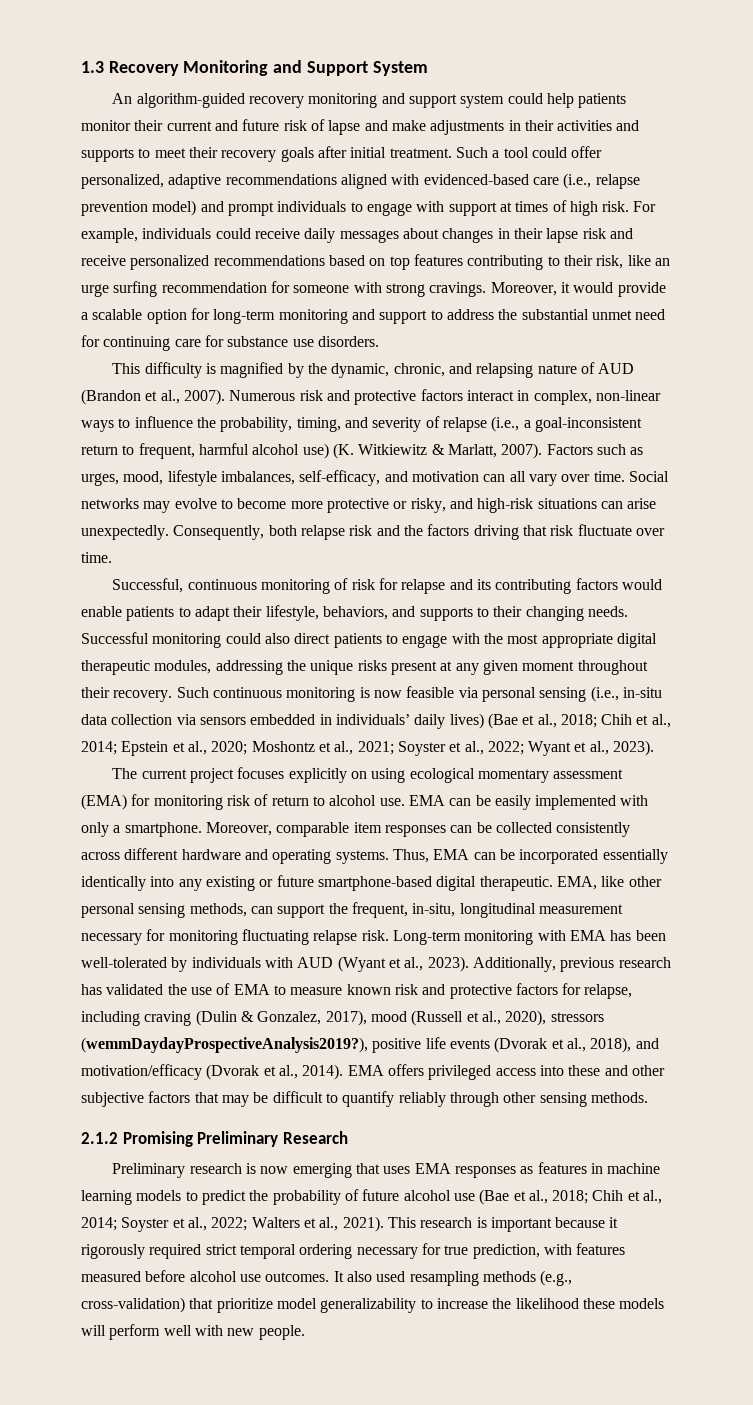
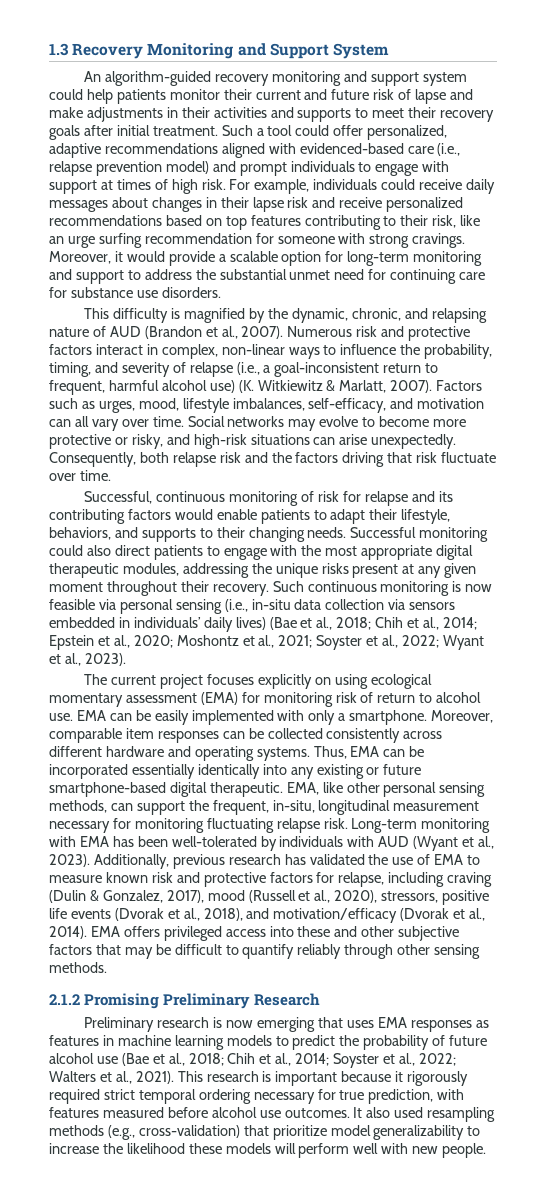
[550,1012,604,1022] [81,1037,368,1053] stressors (wemmDaydayProspectiveAnalysis2019?), -> [381,891,439,903] stressors,

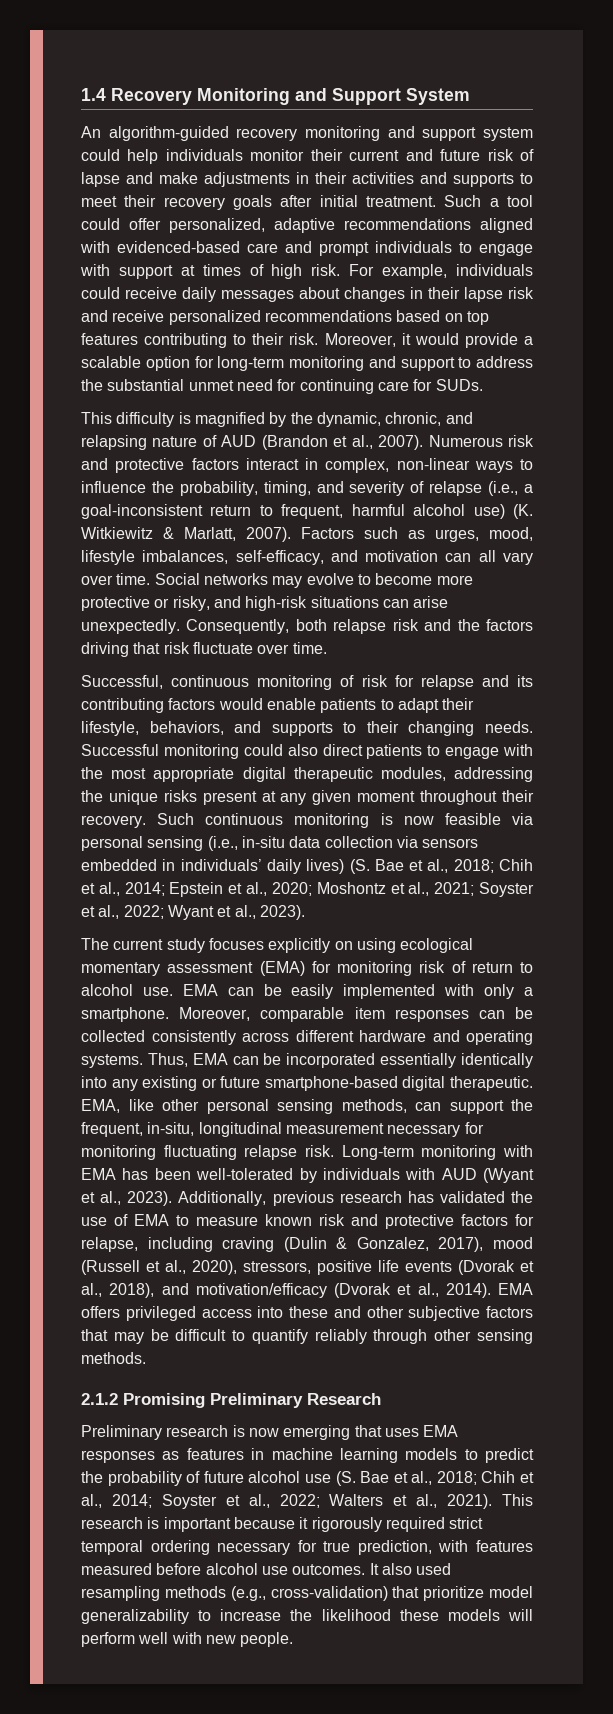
[49,43,69,56] 1.3 -> [81,88,106,101] 1.4
[116,89,166,104] patients -> [165,149,243,161] individuals
[437,143,461,156] [49,161,209,176] (i.e., relapse prevention model) -> (278, 248) none
[432,215,481,228] [49,233,466,248] risk, like an urge surfing recommendation for someone with strong cravings. -> [289,333,319,345] risk.
[70,287,221,298] substance use disorders. -> [435,379,483,391] SUDs.
[269,617,297,630] (Bae -> [349,859,404,874] (S. Bae
[160,674,204,689] project -> [166,938,205,953] study
[121,1053,149,1066] (Bae -> [335,1471,390,1486] (S. Bae

